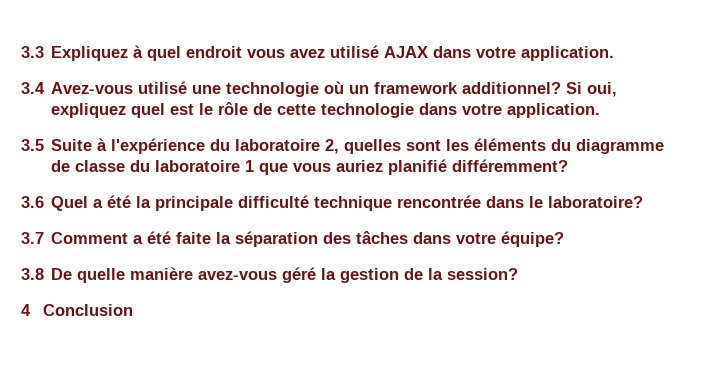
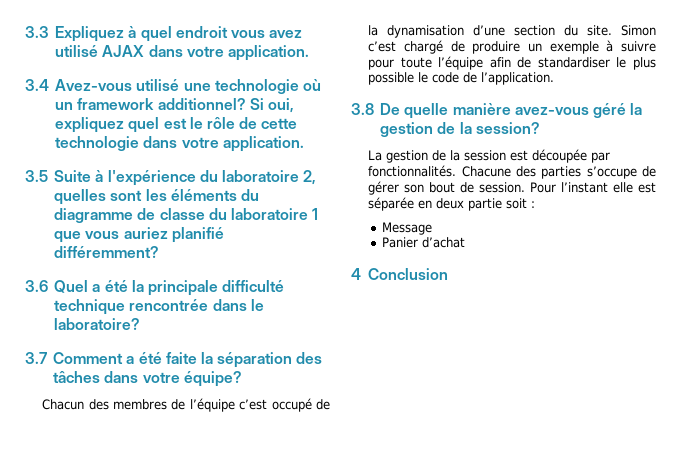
(564, 239) none -> [42,398,330,412] [368,25,656,38] [368,40,656,54] [368,56,656,70] [368,72,555,85] // Chacun des membres de l’équipe c’est occupé de la dynamisation d’une section du site. Simon c’est chargé de produire un exemple à suivre pour toute l’équipe afin de standardiser le plus possible le code de l’application.
(518, 274) none -> [368,149,611,163] [368,165,656,179] [368,181,656,195] [368,197,536,211] [381,222,432,235] [381,237,465,248] // La gestion de la session est découpée par fonctionnalités. Chacune des parties s’occupe de gérer son bout de session. Pour l’instant elle est séparée en deux partie soit : // Message // Panier d’achat

